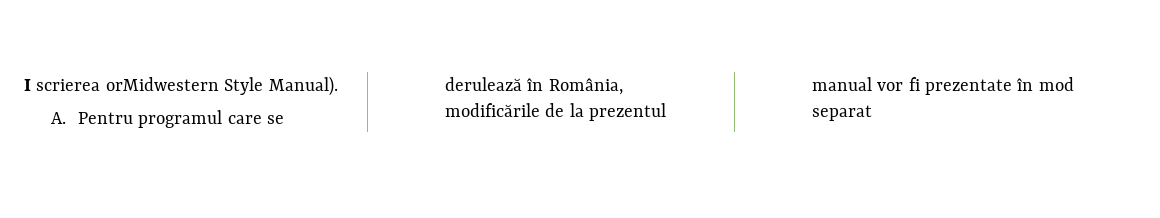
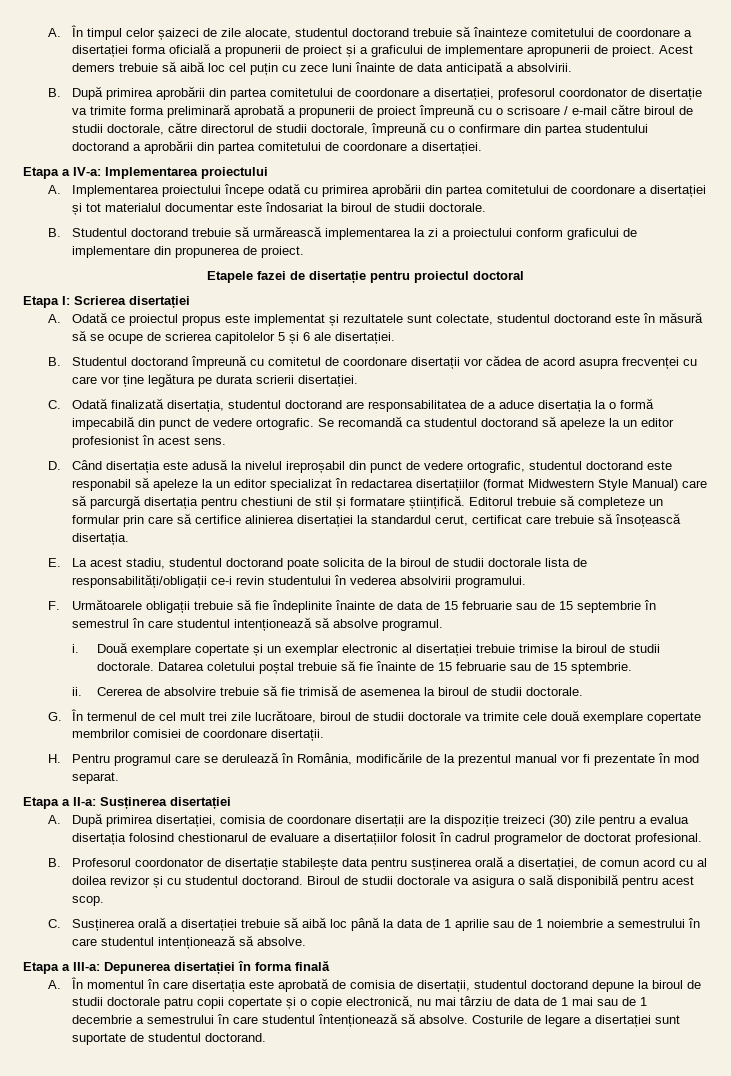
[24,76,338,96] [50,112,66,124] I scrierea orMidwestern Style Manual). // A. -> [47,25,693,40] [72,43,694,57] [72,61,573,75] [47,86,703,100] [72,104,694,118] [72,122,649,136] [72,140,483,154] [23,167,268,179] [47,183,707,197] [72,202,487,215] [47,226,638,240] [72,246,305,258] [207,271,524,283] [23,296,190,308] [47,312,704,326] [72,330,396,344] [47,355,698,369] [72,373,359,387] [47,398,655,412] [72,416,675,430] [72,435,227,448] [47,459,673,473] [72,477,708,491] [72,495,664,509] [72,513,682,527] [72,533,130,545] [47,558,588,570] [72,574,527,588] [47,599,657,613] [72,617,444,631] [72,642,660,656] [96,660,632,674] [72,685,583,696] [47,709,702,724] [72,729,325,741] [47,754,61,763] A. În timpul celor șaizeci de zile alocate, studentul doctorand trebuie să înainteze comitetului de coordonare a disertației forma oficială a propunerii de proiect și a graficului de implementare apropunerii de proiect. Acest demers trebuie să aibă loc cel puțin cu zece luni înainte de data anticipată a absolvirii. // B. După primirea aprobării din partea comitetului de coordonare a disertației, profesorul coordonator de disertație va trimite forma preliminară aprobată a propunerii de proiect împreună cu o scrisoare / e-mail către biroul de studii doctorale, către directorul de studii doctorale, împreună cu o confirmare din partea studentului doctorand a aprobării din partea comitetului de coordonare a disertației. // Etapa a IV-a: Implementarea proiectului // A. Implementarea proiectului începe odată cu primirea aprobării din partea comitetului de coordonare a disertației și tot materialul documentar este îndosariat la biroul de studii doctorale. // B. Studentul doctorand trebuie să urmărească implementarea la zi a proiectului conform graficului de implementare din propunerea de proiect. // Etapele fazei de disertație pentru proiectul doctoral // Etapa I: Scrierea disertației // A. Odată ce proiectul propus este implementat și rezultatele sunt colectate, studentul doctorand este în măsură să se ocupe de scrierea capitolelor 5 și 6 ale disertației. // B. Studentul doctorand împreună cu comitetul de coordonare disertații vor cădea de acord asupra frecvenței cu care vor ține legătura pe durata scrierii disertației. // C. Odată finalizată disertația, studentul doctorand are responsabilitatea de a aduce disertația la o formă impecabilă din punct de vedere ortografic. Se recomandă ca studentul doctorand să apeleze la un editor profesionist în acest sens. // D. Când disertația este adusă la nivelul ireproșabil din punct de vedere ortografic, studentul doctorand este responabil să apeleze la un editor specializat în redactarea disertațiilor (format Midwestern Style Manual) care să parcurgă disertația pentru chestiuni de stil și formatare științifică. Editorul trebuie să completeze un formular prin care să certifice alinierea disertației la standardul cerut, certificat care trebuie să însoțească disertația. // E. La acest stadiu, studentul doctorand poate solicita de la biroul de studii doctorale lista de responsabilități/obligații ce-i revin studentului în vederea absolvirii programului. // F. Următoarele obligații trebuie să fie îndeplinite înainte de data de 15 februarie sau de 15 septembrie în semestrul în care studentul intenționează să absolve programul. // i. Două exemplare copertate și un exemplar electronic al disertației trebuie trimise la biroul de studii doctorale. Datarea coletului poștal trebuie să fie înainte de 15 februarie sau de 15 sptembrie. // ii. Cererea de absolvire trebuie să fie trimisă de asemenea la biroul de studii doctorale. // G. În termenul de cel mult trei zile lucrătoare, biroul de studii doctorale va trimite cele două exemplare copertate membrilor comisiei de coordonare disertații. // H.
[811,105,872,121] separat -> [72,772,120,784] [23,797,231,809] [47,813,690,827] [72,832,703,845] [47,856,708,870] [72,874,695,888] [72,896,105,906] [47,917,701,931] [72,935,307,949] [23,961,330,974] [47,977,702,992] [72,995,648,1009] [72,1013,681,1027] [72,1033,267,1045] separat. // Etapa a II-a: Susținerea disertației // A. După primirea disertației, comisia de coordonare disertații are la dispoziție treizeci (30) zile pentru a evalua disertația folosind chestionarul de evaluare a disertațiilor folosit în cadrul programelor de doctorat profesional. // B. Profesorul coordonator de disertație stabilește data pentru susținerea orală a disertației, de comun acord cu al doilea revizor și cu studentul doctorand. Biroul de studii doctorale va asigura o sală disponibilă pentru acest scop. // C. Susținerea orală a disertației trebuie să aibă loc până la data de 1 aprilie sau de 1 noiembrie a semestrului în care studentul intenționează să absolve. // Etapa a III-a: Depunerea disertației în forma finală // A. În momentul în care disertația este aprobată de comisia de disertații, studentul doctorand depune la biroul de studii doctorale patru copii copertate și o copie electronică, nu mai târziu de data de 1 mai sau de 1 decembrie a semestrului în care studentul întenționează să absolve. Costurile de legare a disertației sunt suportate de studentul doctorand.

